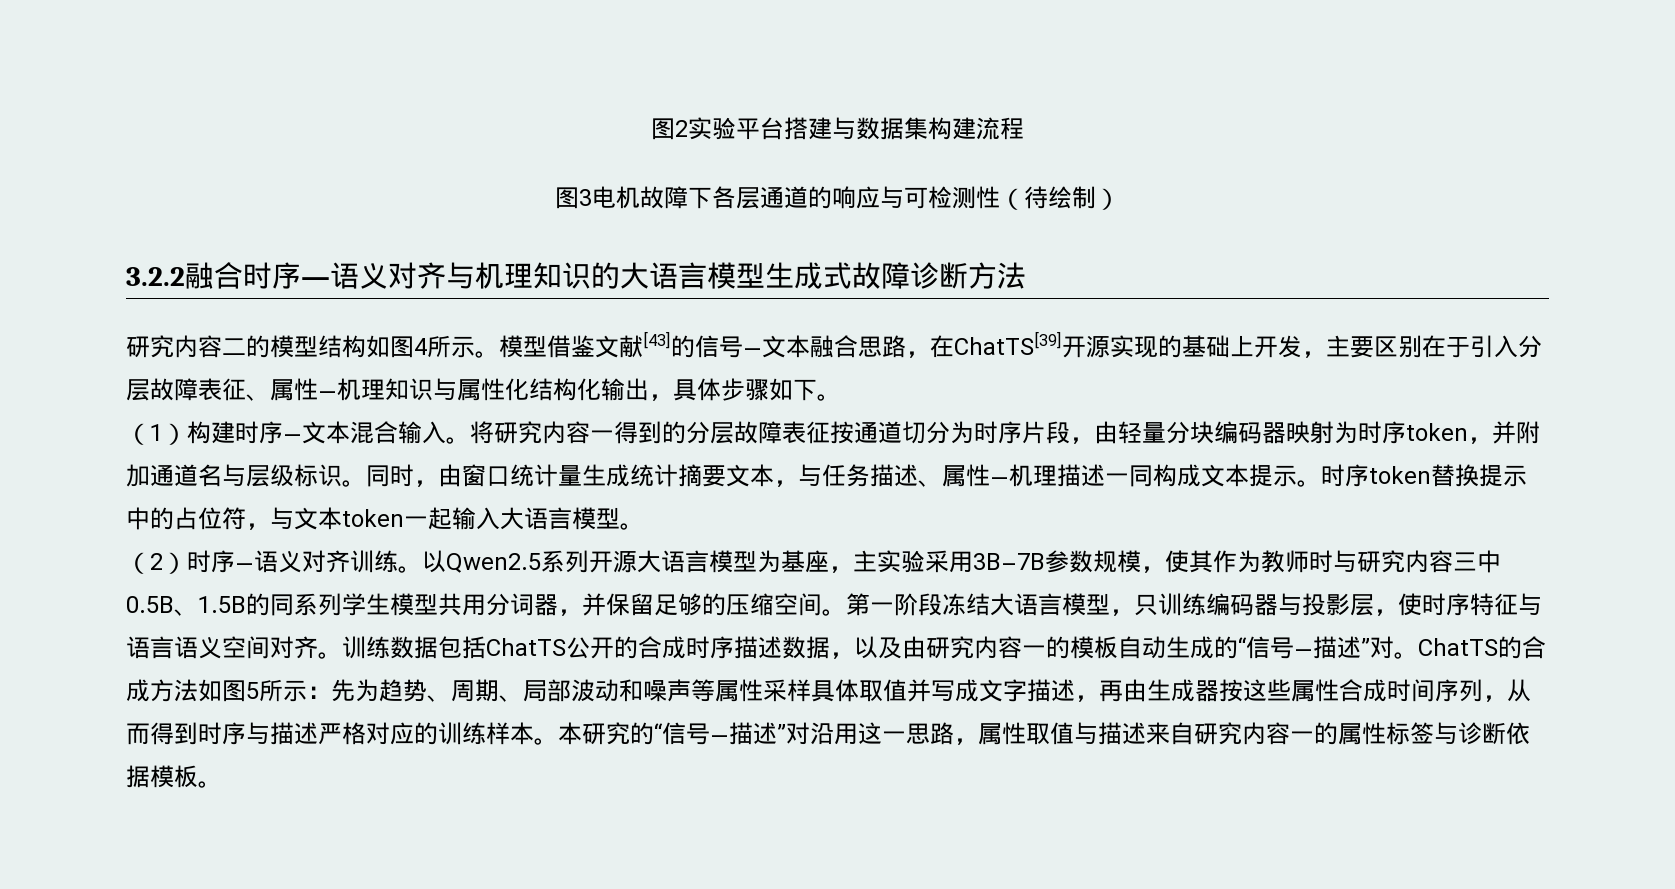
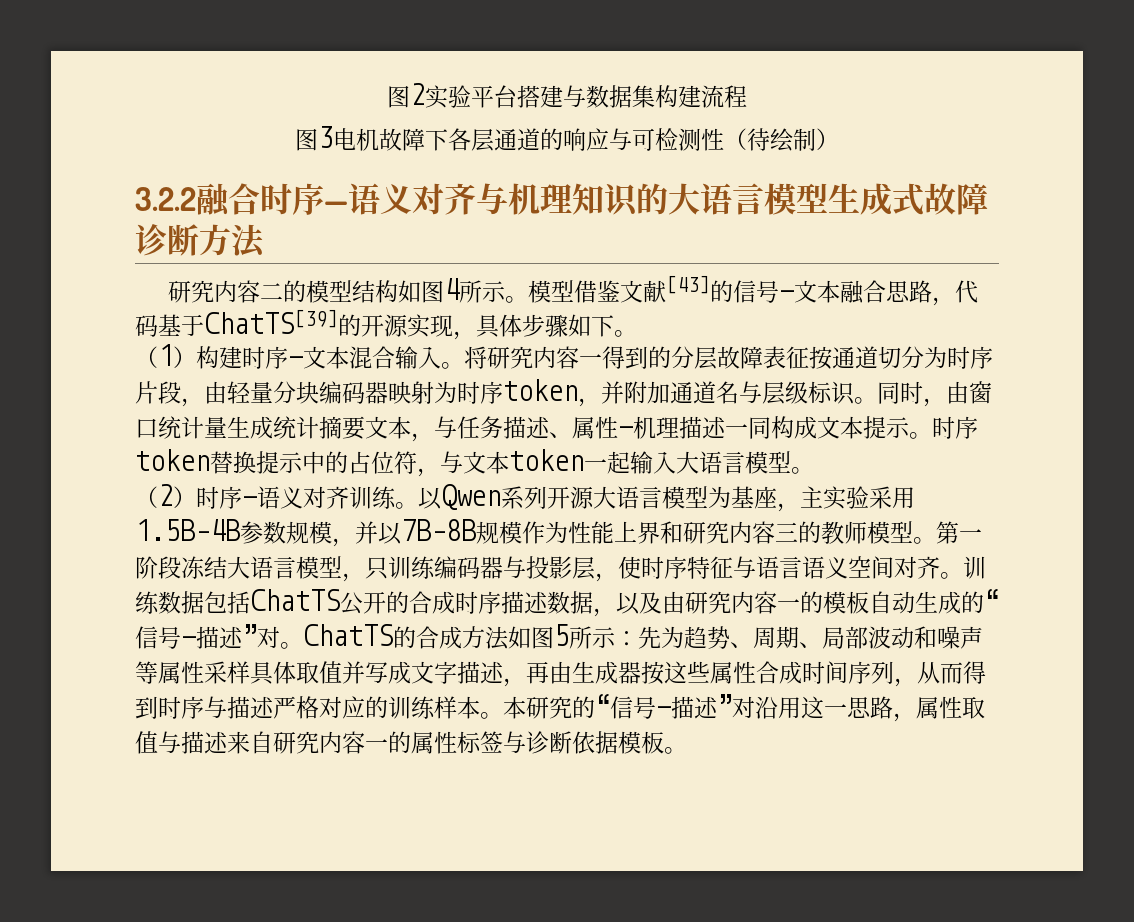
[930,331,1542,358] [126,378,649,401] 在ChatTS[39]开源实现的基础上开发，主要区别在于引入分层故障表征、属性—机理知识与属性化结构化输出 -> [954,280,978,303] [135,309,453,338] 代码基于ChatTS[39]的开源实现
[446,553,541,573] Qwen2.5 -> [441,484,501,510] Qwen
[973,553,1045,570] 3B–7B -> [135,519,240,541] 1.5B–4B
[1165,550,1501,573] [126,593,822,616] 使其作为教师时与研究内容三中0.5B、1.5B的同系列学生模型共用分词器，并保留足够的压缩空间 -> [355,519,913,545] 并以7B–8B规模作为性能上界和研究内容三的教师模型

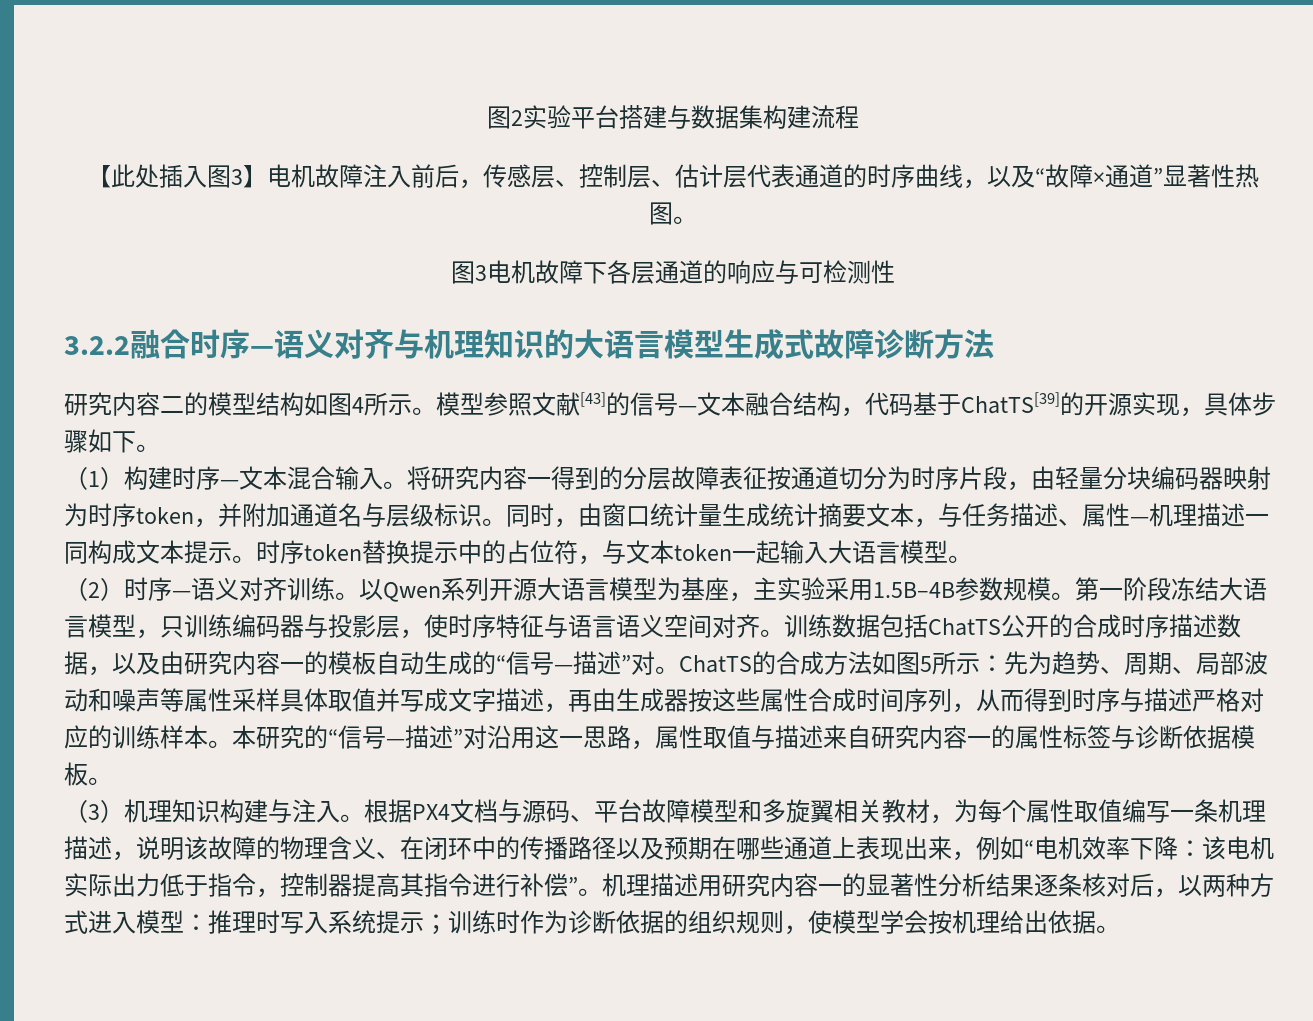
(747, 96) none -> [86,164,1259,189] [648,202,697,225] // 【此处插入图3】电机故障注入前后，传感层、控制层、估计层代表通道的时序曲线，以及“故障×通道”显著性热图。
[724,128,839,152] （待绘制） -> (895, 272) none
[573,280,620,303] 借鉴 -> [484,392,532,416] 参照
[885,280,932,303] 思路 -> [793,392,841,416] 结构
[332,519,913,547] ，并以7B–8B规模作为性能上界和研究内容三的教师模型 -> (1051, 589) none
(687, 750) none -> [64,799,1266,824] [64,836,1274,861] [64,873,1274,898] [64,910,1120,935] // （3）机理知识构建与注入。根据PX4文档与源码、平台故障模型和多旋翼相关教材，为每个属性取值编写一条机理描述，说明该故障的物理含义、在闭环中的传播路径以及预期在哪些通道上表现出来，例如“电机效率下降：该电机实际出力低于指令，控制器提高其指令进行补偿”。机理描述用研究内容一的显著性分析结果逐条核对后，以两种方式进入模型：推理时写入系统提示；训练时作为诊断依据的组织规则，使模型学会按机理给出依据。

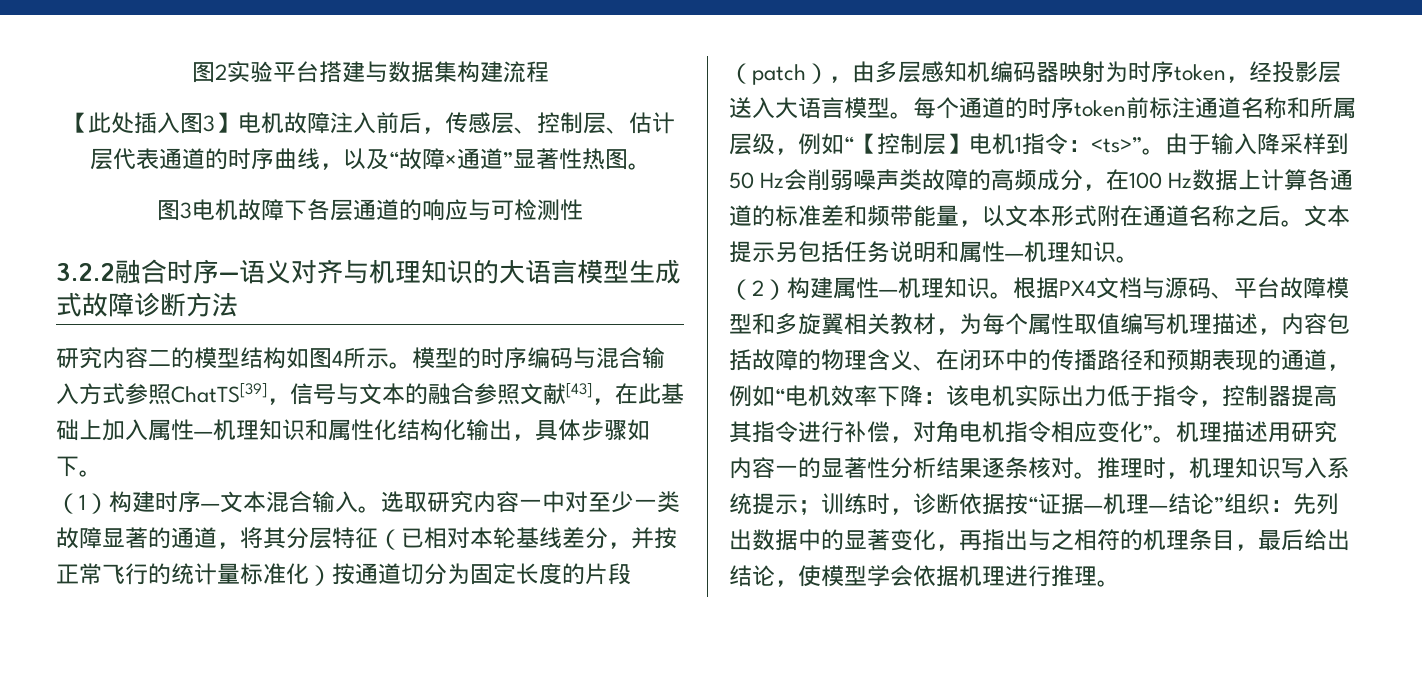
[484,392,1180,417] 参照文献[43]的信号—文本融合结构，代码基于ChatTS[39]的开源实现 -> [458,347,665,369] [56,383,592,405] [592,383,684,405] [56,419,512,441] 的时序编码与混合输入方式参照ChatTS[39]，信号与文本的融合参照文献[43]，在此基础上加入属性—机理知识和属性化结构化输出
[407,466,1151,491] 将研究内容一得到的分层故障表征按通道切分为时序片段，由轻量分块 -> [381,491,680,513] [56,527,677,550] [56,563,631,586] [729,61,990,85] 选取研究内容一中对至少一类故障显著的通道，将其分层特征（已相对本轮基线差分，并按正常飞行的统计量标准化）按通道切分为固定长度的片段（patch），由多层感知机
[218,503,1269,528] [64,540,972,565] [64,577,1267,602] [64,614,1241,639] [64,651,1268,676] [64,688,1264,713] [64,725,1255,750] [64,762,112,786] [64,799,340,823] 并附加通道名与层级标识。同时，由窗口统计量生成统计摘要文本，与任务描述、属性—机理描述一同构成文本提示。时序token替换提示中的占位符，与文本token一起输入大语言模型。 // （2）时序—语义对齐训练。以Qwen系列开源大语言模型为基座，主实验采用1.5B–4B参数规模。第一阶段冻结大语言模型，只训练编码器与投影层，使时序特征与语言语义空间对齐。训练数据包括ChatTS公开的合成时序描述数据，以及由研究内容一的模板自动生成的“信号—描述”对。ChatTS的合成方法如图5所示：先为趋势、周期、局部波动和噪声等属性采样具体取值并写成文字描述，再由生成器按这些属性合成时间序列，从而得到时序与描述严格对应的训练样本。本研究的“信号—描述”对沿用这一思路，属性取值与描述来自研究内容一的属性标签与诊断依据模板。 // （3）机理知识构建与注入 -> [1249,61,1341,83] [729,97,1356,119] [729,133,1349,155] [729,169,1354,191] [729,205,1350,227] [729,241,1139,263] [729,277,990,300] 经投影层送入大语言模型。每个通道的时序token前标注通道名称和所属层级，例如“【控制层】电机1指令：<ts>”。由于输入降采样到50 Hz会削弱噪声类故障的高频成分，在100 Hz数据上计算各通道的标准差和频带能量，以文本形式附在通道名称之后。文本提示另包括任务说明和属性—机理知识。 // （2）构建属性—机理知识
[1170,799,1218,823] 一条 -> (1166, 324) none
[136,836,208,860] 说明该 -> [1281,313,1350,335] [729,349,752,371] 内容包括
[616,836,952,860] 以及预期在哪些通道上表现出来 -> [1143,349,1327,371] 和预期表现的通道
(568, 885) none -> [890,420,1143,443] ，对角电机指令相应变化
[1130,873,1274,898] [64,910,280,934] 后，以两种方式进入模型：推理时 -> [1074,457,1281,479] 。推理时，机理知识
[520,910,1096,935] 作为诊断依据的组织规则，使模型学会按机理给出依据 -> [890,493,1339,515] [729,529,1350,551] [729,565,1097,587] ，诊断依据按“证据—机理—结论”组织：先列出数据中的显著变化，再指出与之相符的机理条目，最后给出结论，使模型学会依据机理进行推理

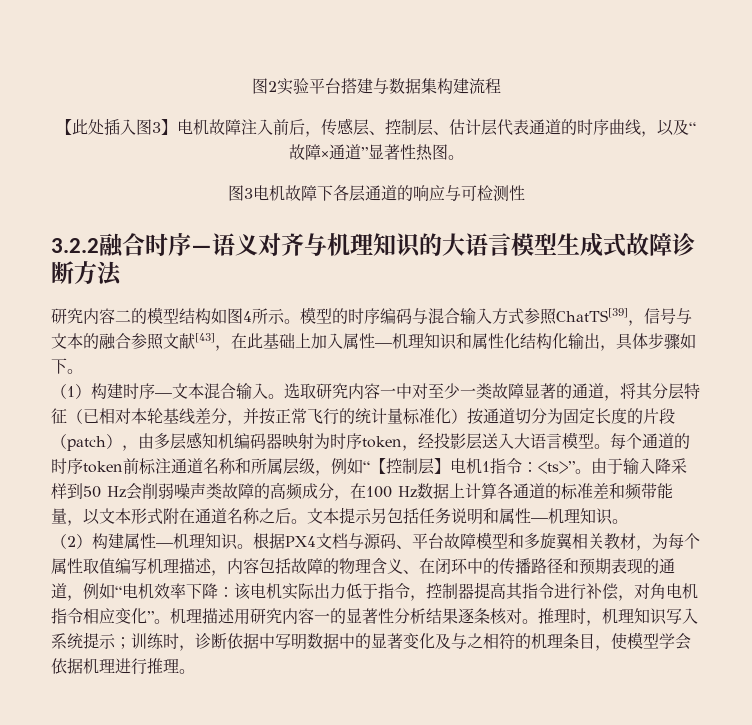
[1005,493,1339,515] [729,529,752,551] 按“证据—机理—结论”组织：先列出 -> [259,633,307,650] 中写明
[936,529,1028,551] ，再指出 -> [435,633,451,649] 及
[1258,529,1350,551] [729,565,798,587] 最后给出结论， -> (611, 648) none

